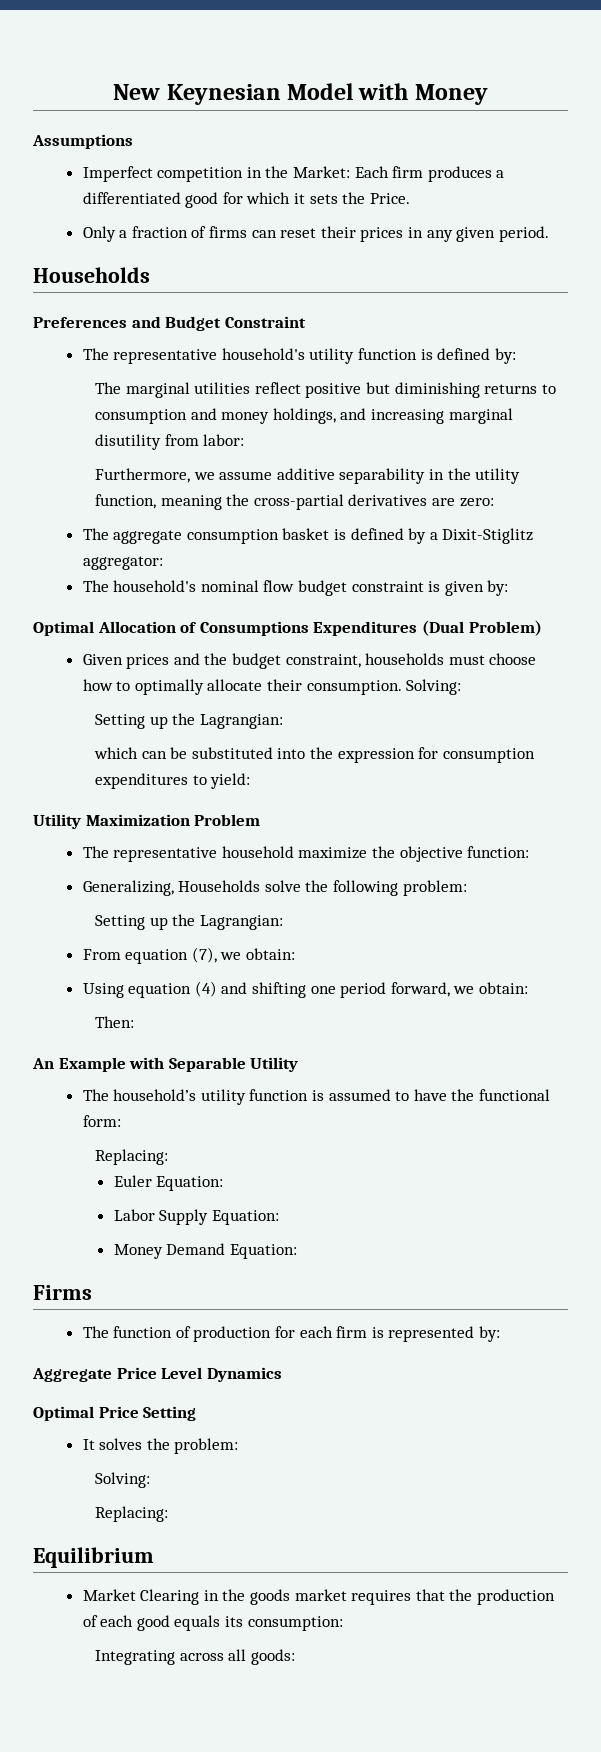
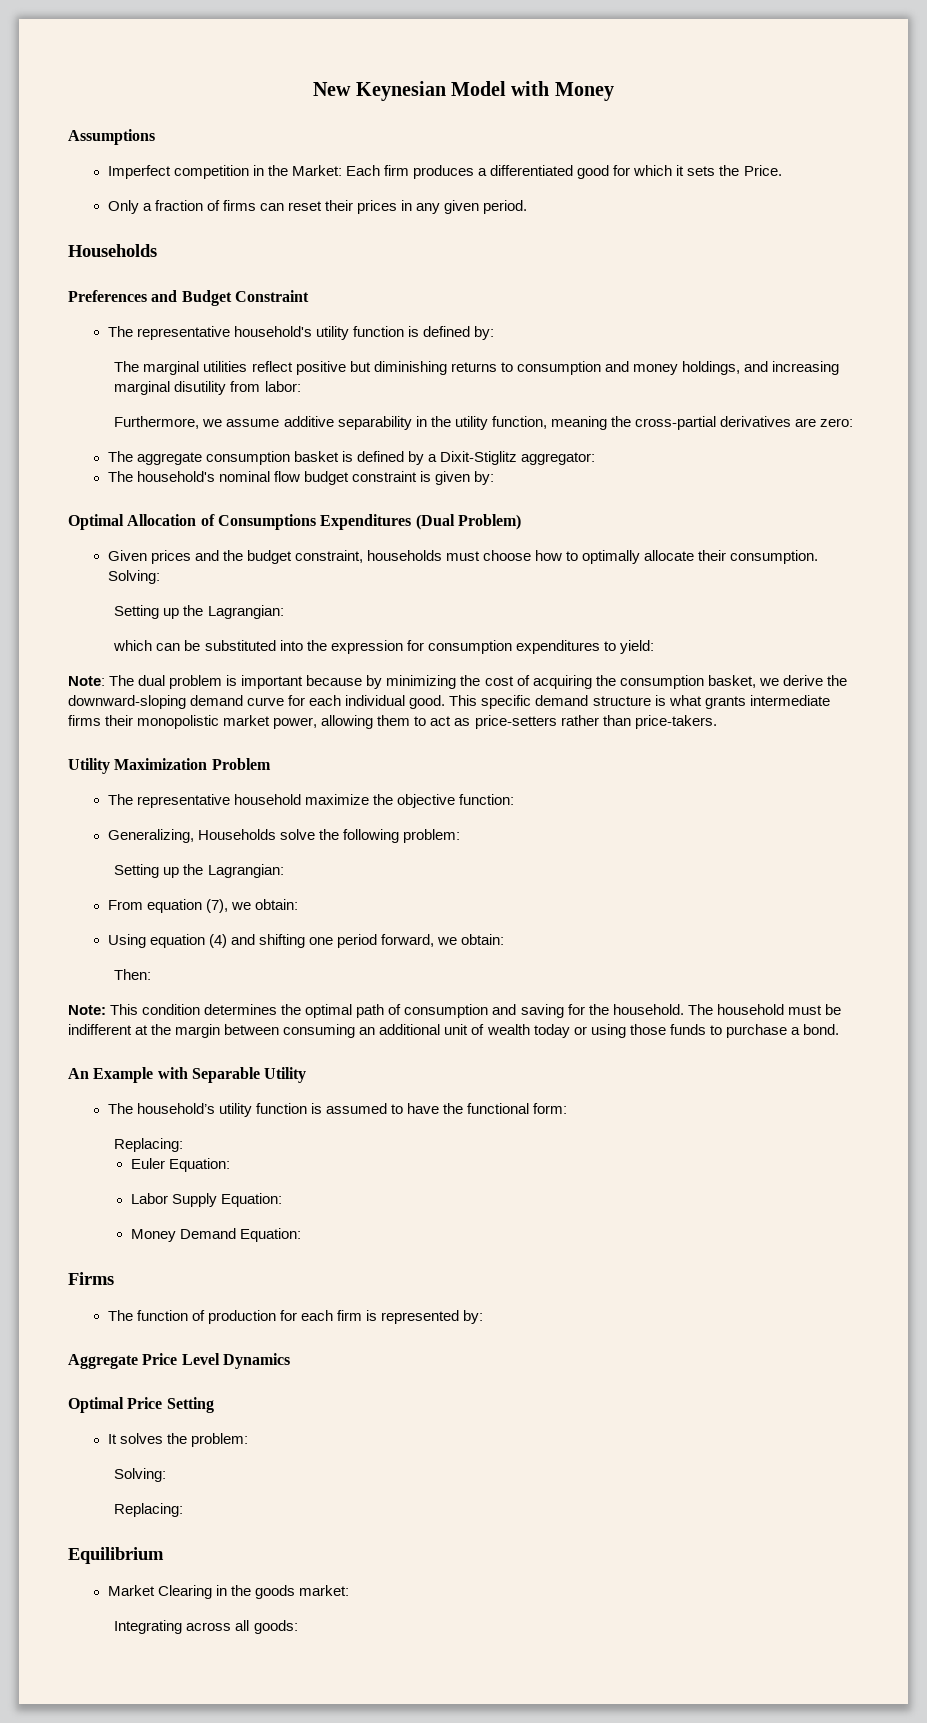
(251, 781) none -> [68,675,847,689] [68,695,830,709] [68,715,717,729] // Note: The dual problem is important because by minimizing the cost of acquiring the consumption basket, we derive the downward-sloping demand curve for each individual good. This specific demand structure is what grants intermediate firms their monopolistic market power, allowing them to act as price-setters rather than price-takers.
(134, 1022) none -> [68,1004,841,1018] [68,1024,839,1038] // Note: This condition determines the optimal path of consumption and saving for the household. The household must be indifferent at the margin between consuming an additional unit of wealth today or using those funds to purchase a bond.
[294,1589,555,1605] [82,1615,343,1631] market requires that the production of each good equals its consumption: -> [298,1585,349,1596] market:

